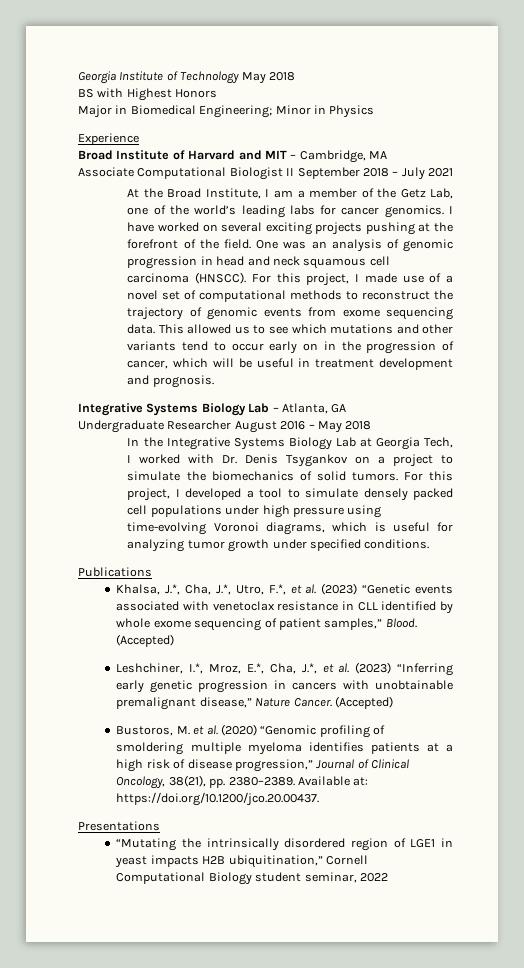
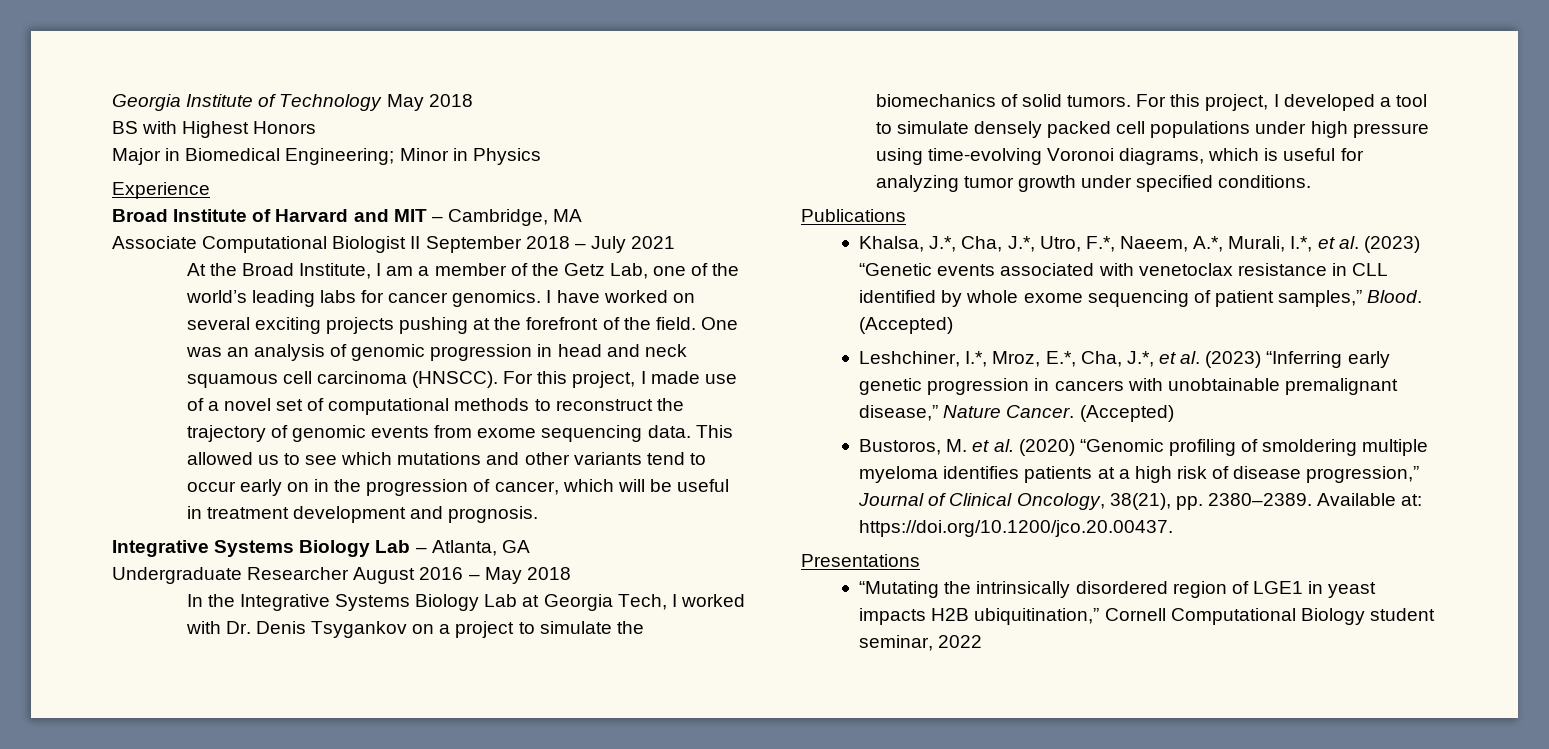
(286, 589) none -> [1119,236,1313,252] Naeem, A.*, Murali, I.*,

